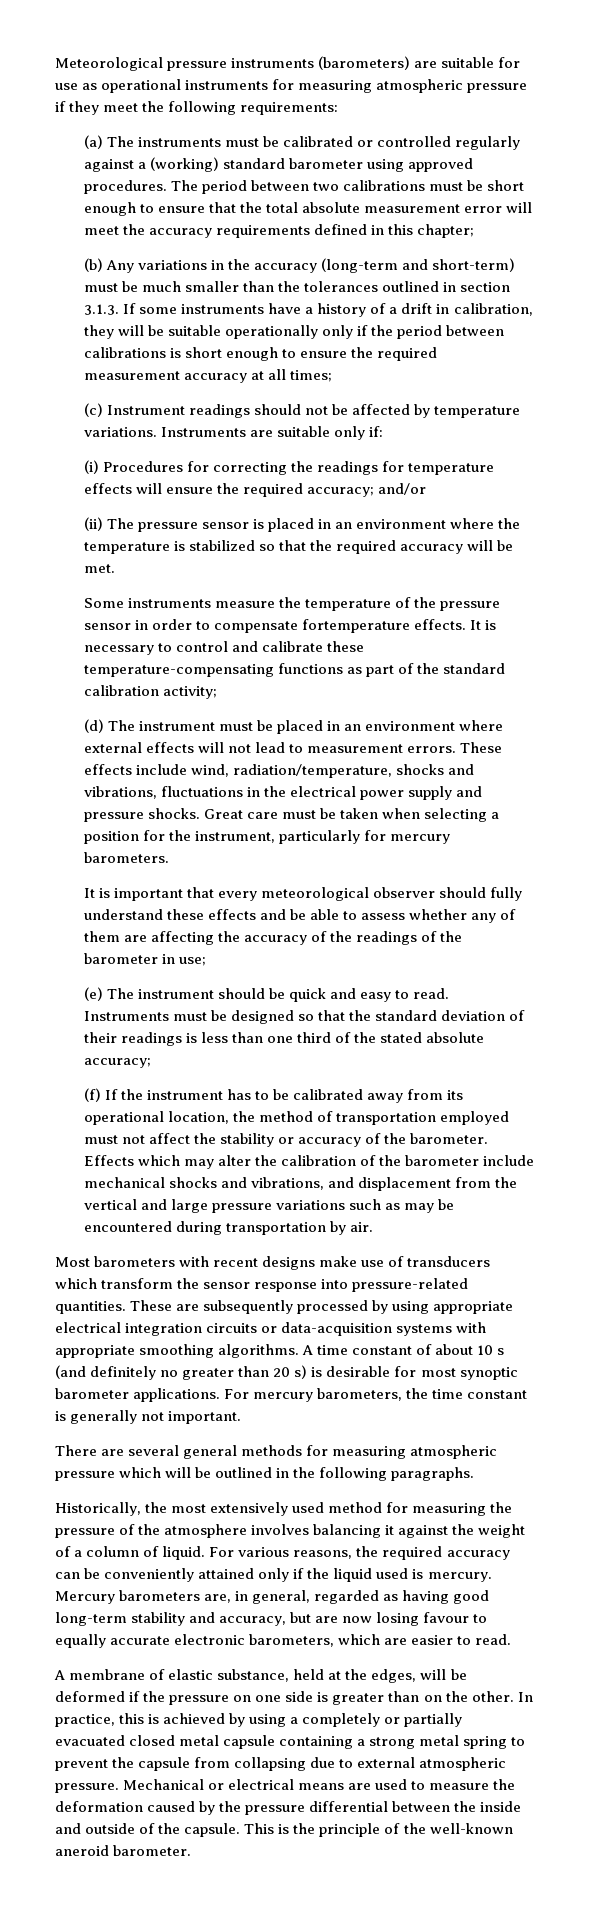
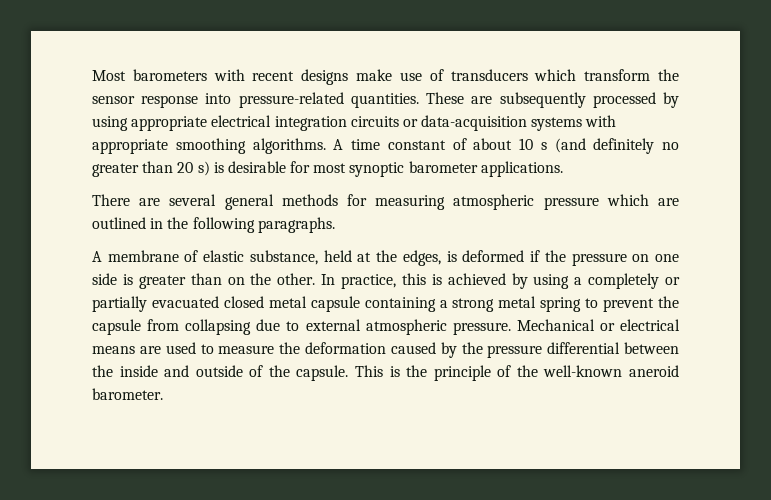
[55,56,521,71] [55,79,528,93] [55,101,339,115] [83,135,521,150] [83,157,474,172] [83,180,525,194] [83,202,533,216] [83,224,475,238] [83,258,516,273] [83,281,511,292] [83,303,533,317] [83,325,505,339] [83,347,438,361] [83,369,333,383] [83,403,521,418] [83,426,384,440] [83,460,495,475] [83,483,427,497] [83,517,521,532] [83,540,514,554] [83,564,115,573] [83,597,501,611] [83,619,497,633] [83,641,365,655] [83,663,506,677] [83,685,218,699] [83,719,504,734] [83,742,503,753] [83,764,475,778] [83,786,483,800] [83,808,500,822] [83,830,451,844] [83,852,169,863] [83,887,523,901] [83,909,517,923] [83,931,463,945] [83,953,207,966] [83,987,450,1002] [83,1010,526,1024] [83,1032,485,1046] [83,1058,151,1068] [83,1088,464,1103] [83,1111,510,1125] [83,1133,489,1147] [83,1155,535,1169] [83,1177,518,1191] [83,1199,455,1213] [83,1221,374,1235] Meteorological pressure instruments (barometers) are suitable for use as operational instruments for measuring atmospheric pressure if they meet the following requirements: // (a) The instruments must be calibrated or controlled regularly against a (working) standard barometer using approved procedures. The period between two calibrations must be short enough to ensure that the total absolute measurement error will meet the accuracy requirements defined in this chapter; // (b) Any variations in the accuracy (long-term and short-term) must be much smaller than the tolerances outlined in section 3.1.3. If some instruments have a history of a drift in calibration, they will be suitable operationally only if the period between calibrations is short enough to ensure the required measurement accuracy at all times; // (c) Instrument readings should not be affected by temperature variations. Instruments are suitable only if: // (i) Procedures for correcting the readings for temperature effects will ensure the required accuracy; and/or // (ii) The pressure sensor is placed in an environment where the temperature is stabilized so that the required accuracy will be met. // Some instruments measure the temperature of the pressure sensor in order to compensate fortemperature effects. It is necessary to control and calibrate these temperature-compensating functions as part of the standard calibration activity; // (d) The instrument must be placed in an environment where external effects will not lead to measurement errors. These effects include wind, radiation/temperature, shocks and vibrations, fluctuations in the electrical power supply and pressure shocks. Great care must be taken when selecting a position for the instrument, particularly for mercury barometers. // It is important that every meteorological observer should fully understand these effects and be able to assess whether any of them are affecting the accuracy of the readings of the barometer in use; // (e) The instrument should be quick and easy to read. Instruments must be designed so that the standard deviation of their readings is less than one third of the stated absolute accuracy; // (f) If the instrument has to be calibrated away from its operational location, the method of transportation employed must not affect the stability or accuracy of the barometer. Effects which may alter the calibration of the barometer include mechanical shocks and vibrations, and displacement from the vertical and large pressure variations such as may be encountered during transportation by air. // -> (92, 75) none
[224,1388,528,1402] [55,1410,242,1424] For mercury barometers, the time constant is generally not important. -> (563, 169) none
[165,1467,212,1478] will be -> [658,198,679,206] are
[55,1502,513,1516] [55,1524,526,1538] [55,1546,510,1560] [55,1568,492,1582] [55,1590,490,1604] [55,1612,488,1626] [55,1634,512,1648] // Historically, the most extensively used method for measuring the pressure of the atmosphere involves balancing it against the weight of a column of liquid. For various reasons, the required accuracy can be conveniently attained only if the liquid used is mercury. Mercury barometers are, in general, regarded as having good long-term stability and accuracy, but are now losing favour to equally accurate electronic barometers, which are easier to read. -> (335, 225) none
[420,1669,467,1680] will be -> [446,251,457,262] is

